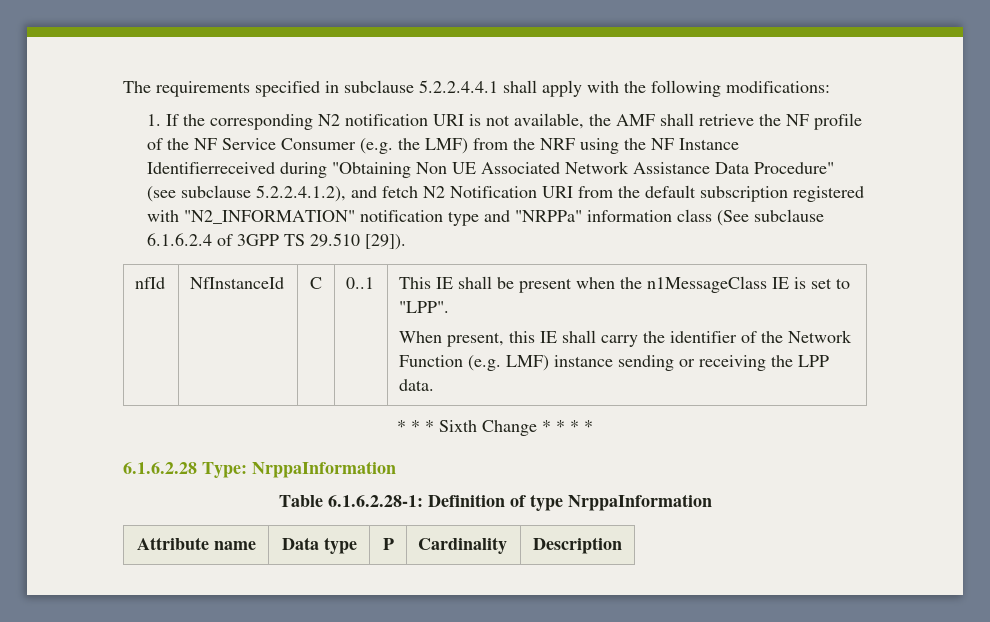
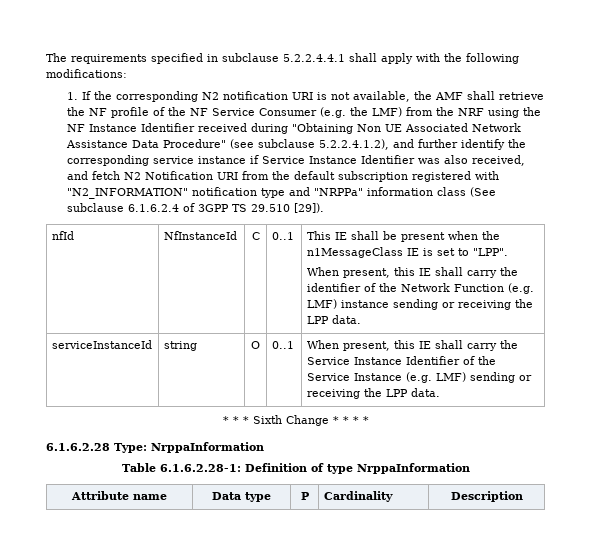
[147,162,276,174] Identifierreceived -> [140,123,247,132] Identifier received
(378, 192) none -> [417,139,526,150] [66,155,525,166] [66,171,88,180] further identify the corresponding service instance if Service Instance Identifier was also received, and
(435, 385) none -> [51,340,152,349] [163,341,197,351] [251,341,260,349] [271,341,294,349] [306,340,518,351] [306,356,496,365] [306,372,532,383] [306,388,440,399] // serviceInstanceId | string | O | 0..1 | When present, this IE shall carry the Service Instance Identifier of the Service Instance (e.g. LMF) sending or receiving the LPP data.

